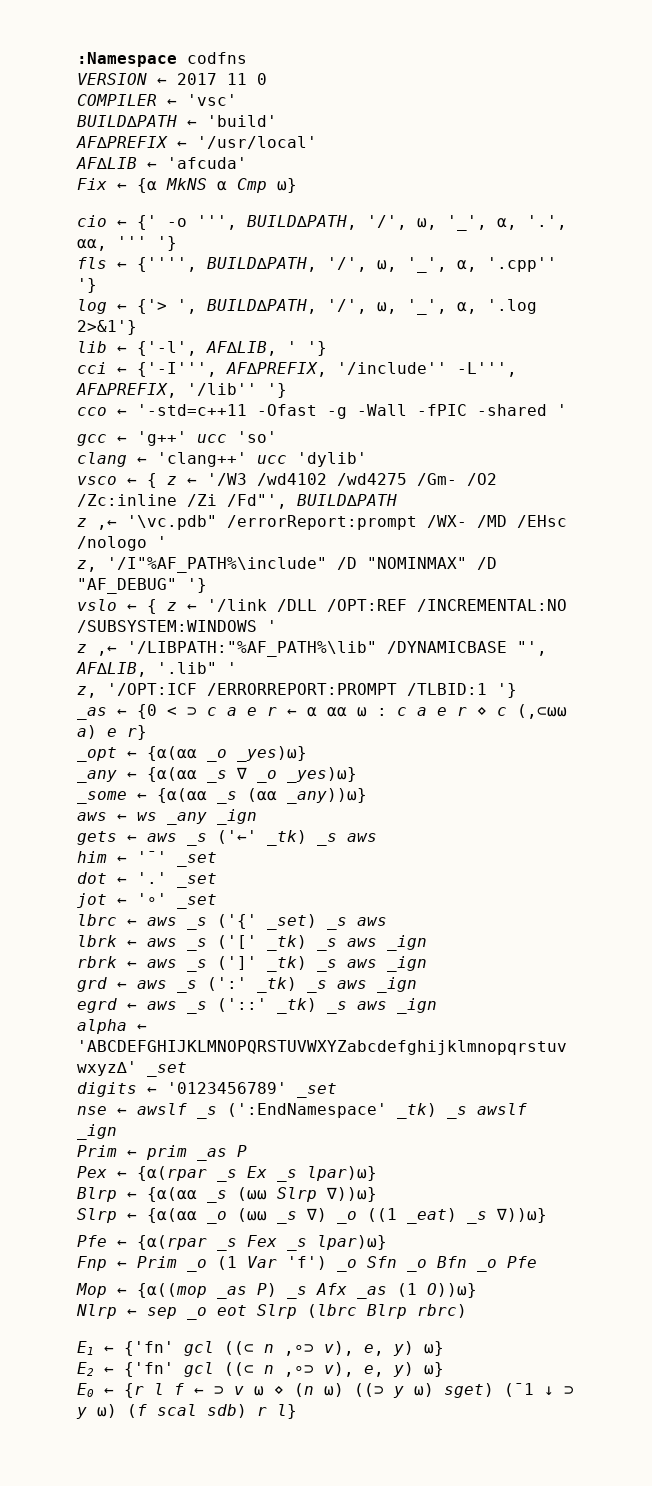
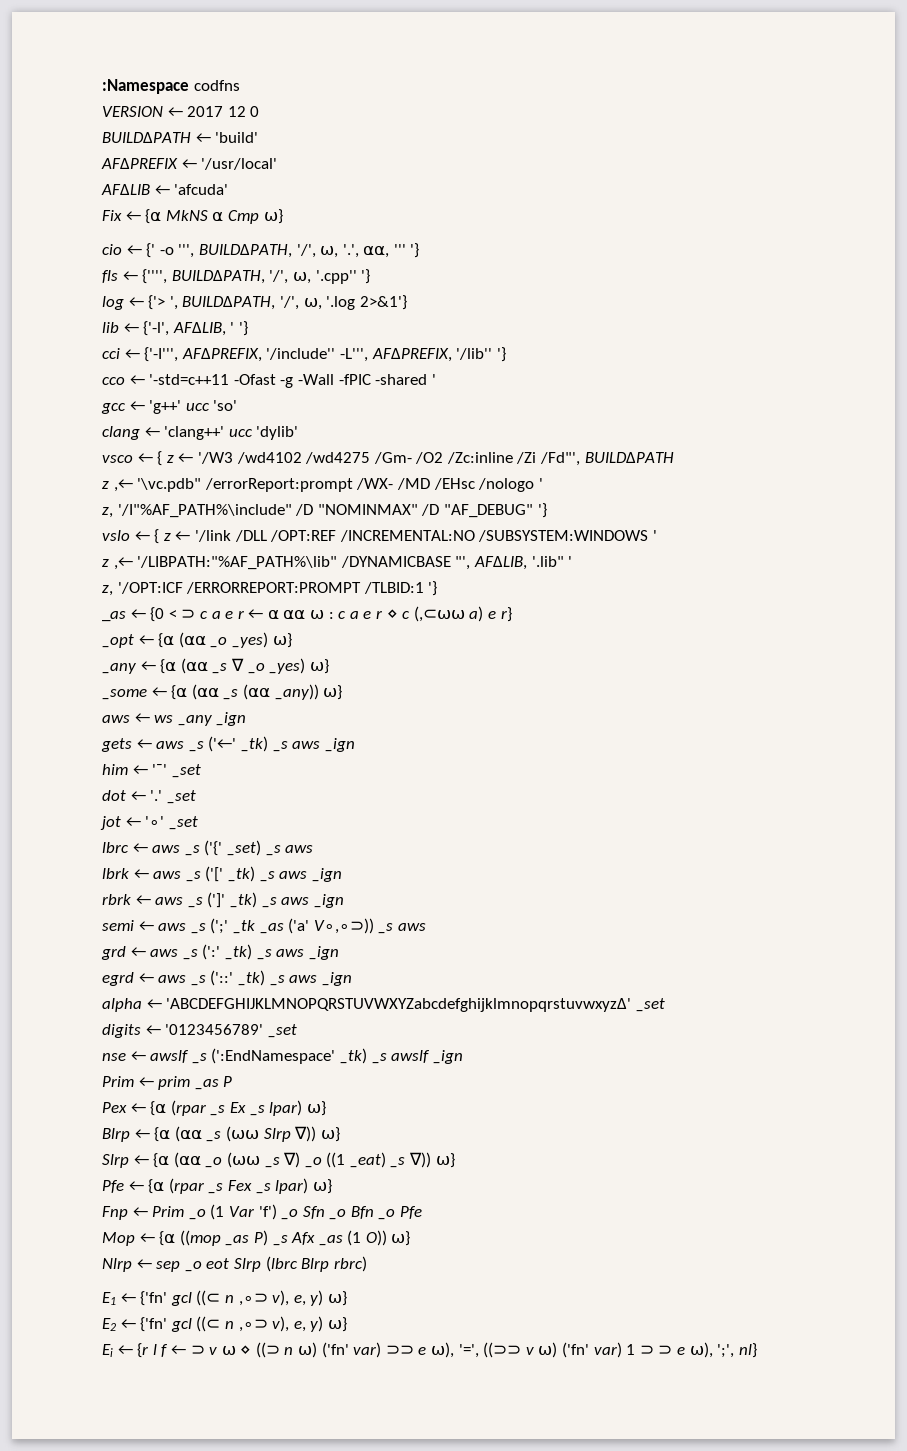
[227,73,247,85] 11 -> [227,106,246,117] 12
[77,94,237,106] // COMPILER ← 'vsc' -> (260, 111) none
[447,215,517,231] '_', ⍺, -> (339, 252) none
[407,257,477,273] '_', ⍺, -> (311, 278) none
[407,299,477,315] '_', ⍺, -> (322, 304) none
[147,746,307,762] {⍺(⍺⍺ _o _yes)⍵} -> [158,632,292,648] {⍺ (⍺⍺ _o _yes) ⍵}
[147,767,197,782] {⍺(⍺⍺ -> [160,658,208,674] {⍺ (⍺⍺
[287,767,357,783] _yes)⍵} -> [269,658,329,674] _yes) ⍵}
[157,788,367,804] {⍺(⍺⍺ _s (⍺⍺ _any))⍵} -> [171,684,343,700] {⍺ (⍺⍺ _s (⍺⍺ _any)) ⍵}
(377, 837) none -> [324,738,355,752] _ign
(427, 964) none -> [102,918,426,934] // semi ← aws _s (';' _tk _as ('a' V∘,∘⊃)) _s aws
[137,1166,207,1181] {⍺(rpar -> [150,1100,206,1116] {⍺ (rpar
[307,1166,377,1181] lpar)⍵} -> [269,1100,326,1116] lpar) ⍵}
[147,1187,197,1202] {⍺(⍺⍺ -> [154,1126,202,1142] {⍺ (⍺⍺
[326,1187,377,1202] ∇))⍵} -> [294,1126,340,1142] ∇)) ⍵}
[147,1208,197,1223] {⍺(⍺⍺ -> [153,1152,201,1168] {⍺ (⍺⍺
[496,1208,547,1223] ∇))⍵} -> [409,1152,455,1168] ∇)) ⍵}
[137,1235,207,1250] {⍺(rpar -> [148,1178,204,1194] {⍺ (rpar
[317,1235,387,1250] lpar)⍵} -> [275,1178,332,1194] lpar) ⍵}
[137,1283,207,1298] {⍺((mop -> [159,1230,221,1246] {⍺ ((mop
[427,1283,477,1298] O))⍵} -> [365,1230,411,1246] O)) ⍵}
[77,1383,94,1397] E0 -> [102,1344,113,1357] Ei
[294,1383,574,1398] [76,1404,297,1419] (n ⍵) ((⊃ y ⍵) sget) (¯1 ↓ ⊃ y ⍵) (f scal sdb) r l} -> [255,1342,757,1358] ((⊃ n ⍵) ('fn' var) ⊃⊃ e ⍵), '=', ((⊃⊃ v ⍵) ('fn' var) 1 ⊃ ⊃ e ⍵), ';', nl}

